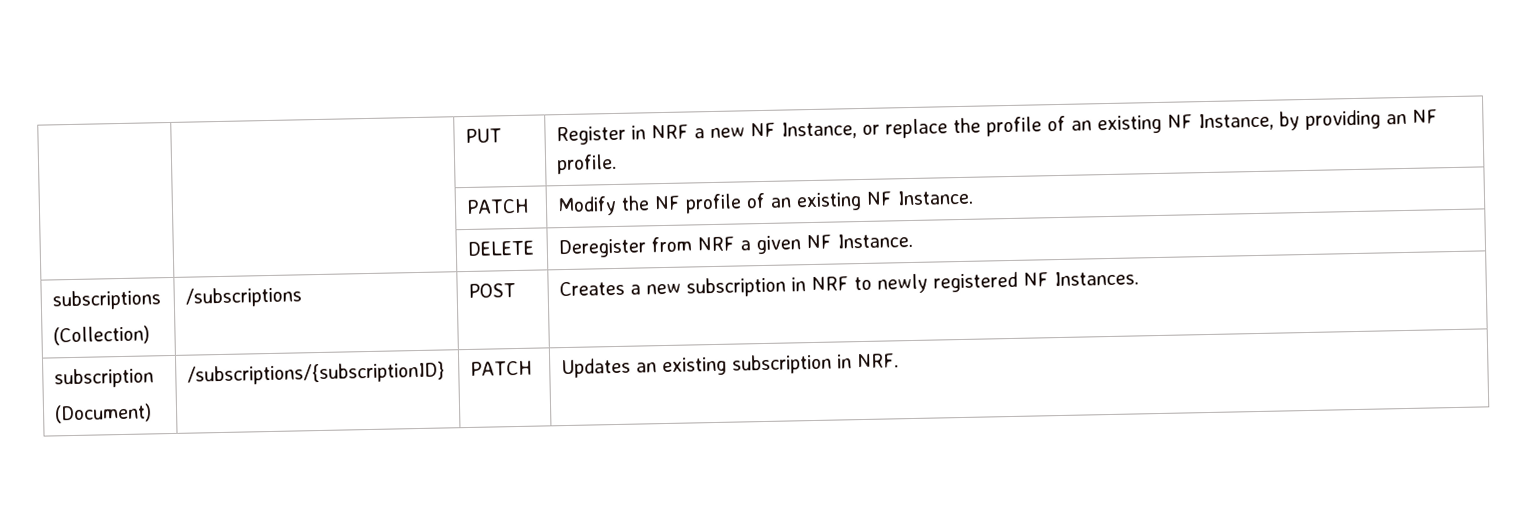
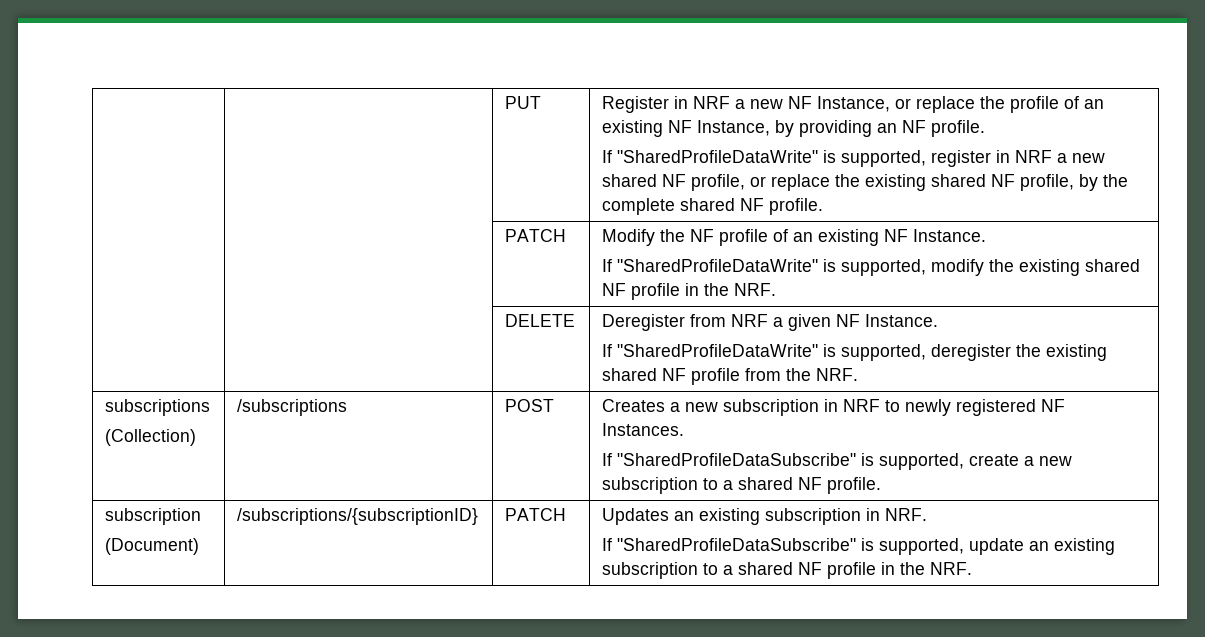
(618, 164) none -> [602,150,1106,167] [602,174,1129,191] [602,198,824,215] // If "SharedProfileDataWrite" is supported, register in NRF a new shared NF profile, or replace the existing shared NF profile, by the complete shared NF profile.
(975, 197) none -> [602,259,1141,276] [602,283,777,300] // If "SharedProfileDataWrite" is supported, modify the existing shared NF profile in the NRF.
(914, 240) none -> [602,344,1108,361] [602,368,859,385] // If "SharedProfileDataWrite" is supported, deregister the existing shared NF profile from the NRF.
(1140, 278) none -> [602,453,1073,470] [602,477,882,494] // If "SharedProfileDataSubscribe" is supported, create a new subscription to a shared NF profile.
(900, 361) none -> [602,538,1116,555] [602,562,973,579] // If "SharedProfileDataSubscribe" is supported, update an existing subscription to a shared NF profile in the NRF.

